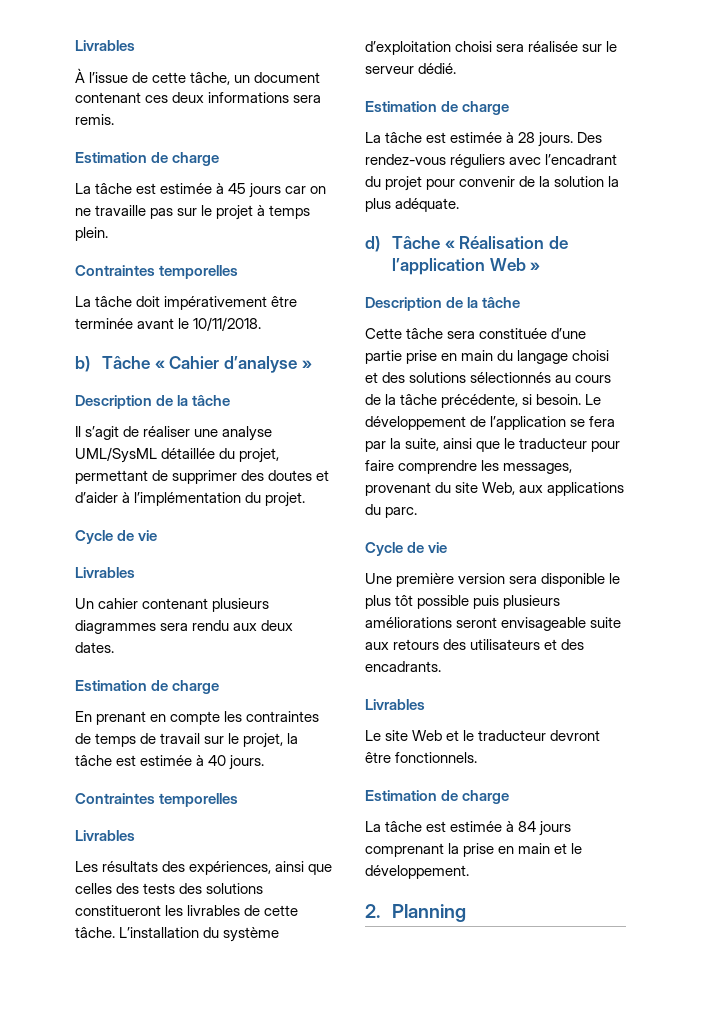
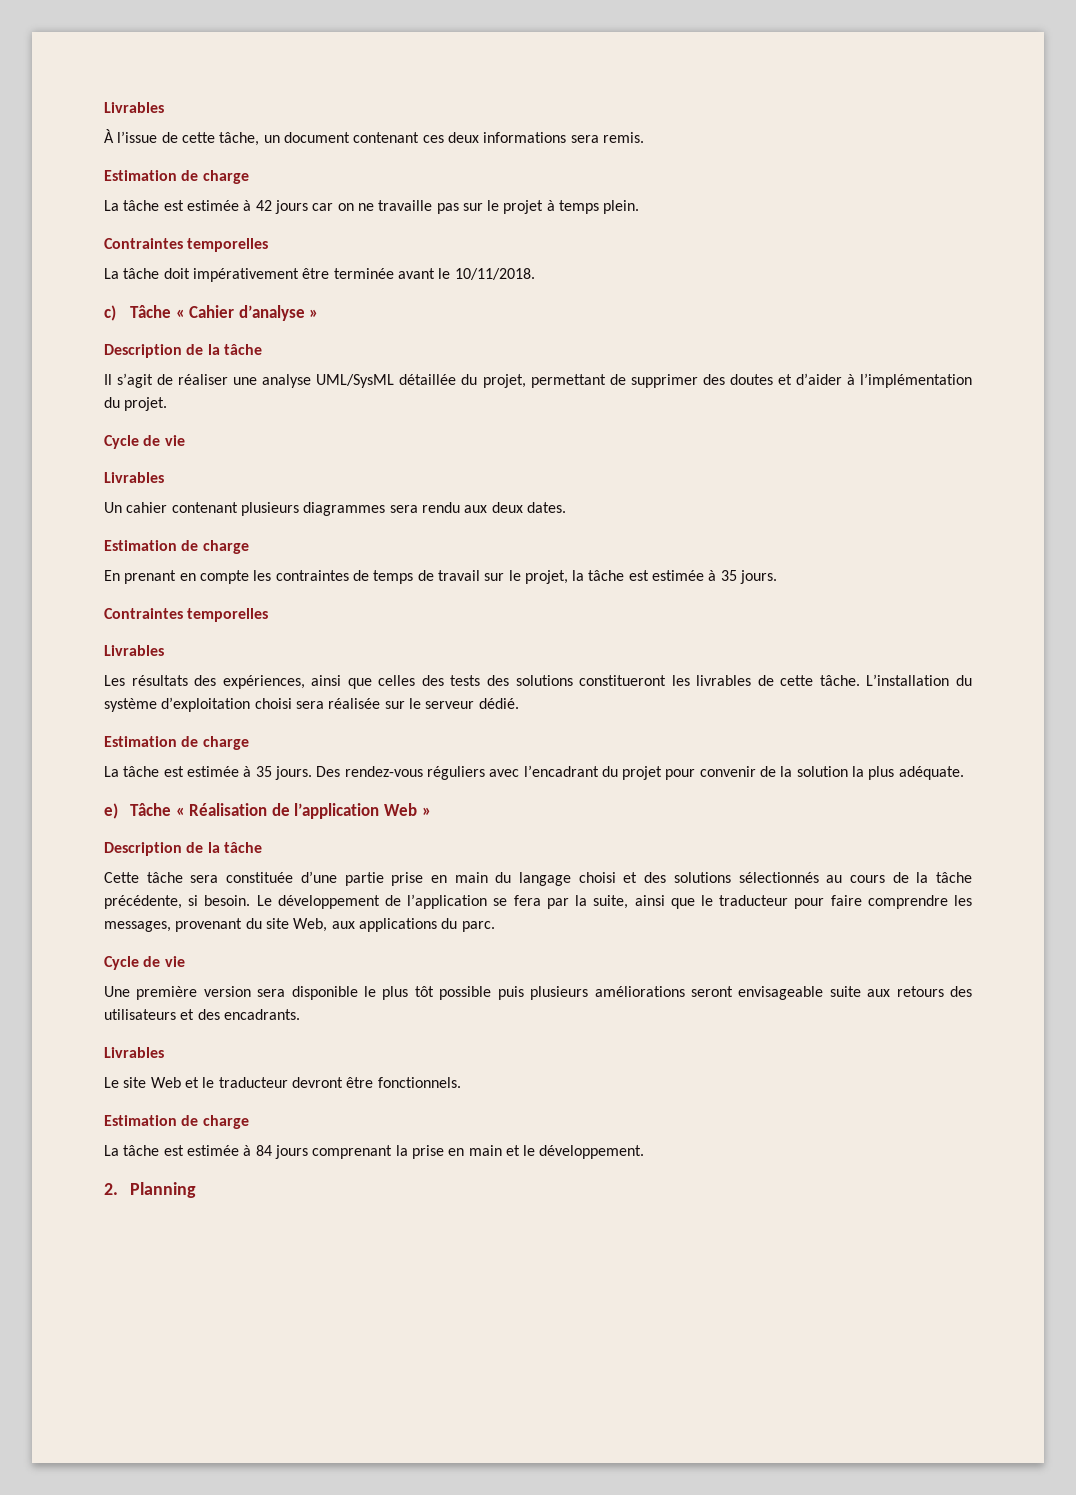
[228,183,247,194] 45 -> [255,200,272,211] 42
[75,356,90,372] b) -> [104,305,116,321] c)
[208,755,227,766] 40 -> [720,570,737,581] 35
[518,132,536,143] 28 -> [255,766,272,777] 35
[365,236,380,252] d) -> [104,803,118,819] e)

